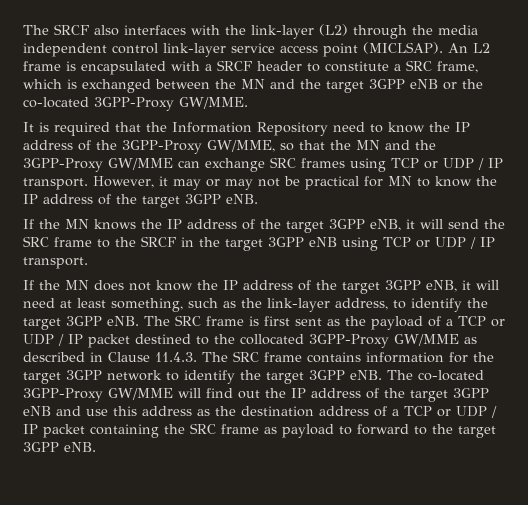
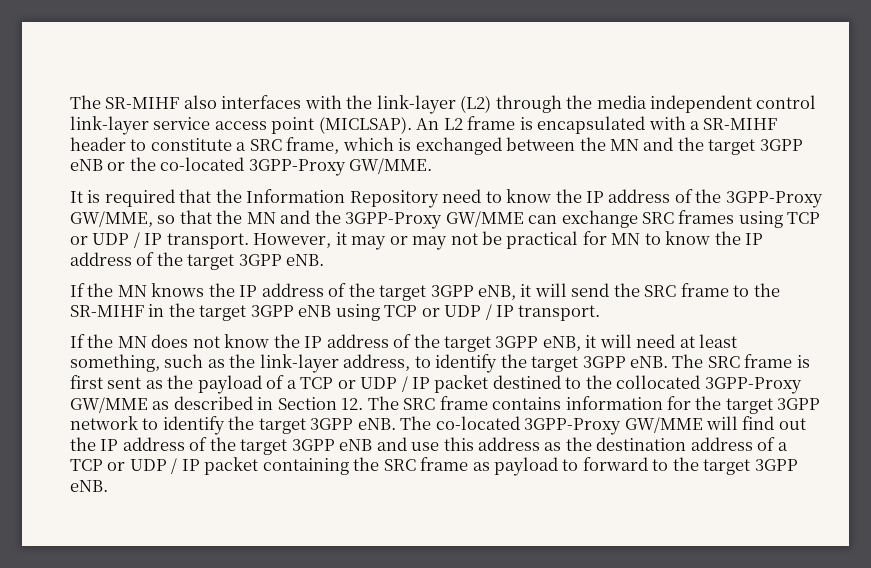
[23,24,89,35] The SRCF -> [70,95,180,109] The SR-MIHF
[217,60,252,71] SRCF -> [703,118,778,130] SR-MIHF
[141,236,176,247] SRCF -> [70,305,144,317] SR-MIHF
[108,352,197,362] Clause 11.4.3. -> [277,397,364,410] Section 12.

